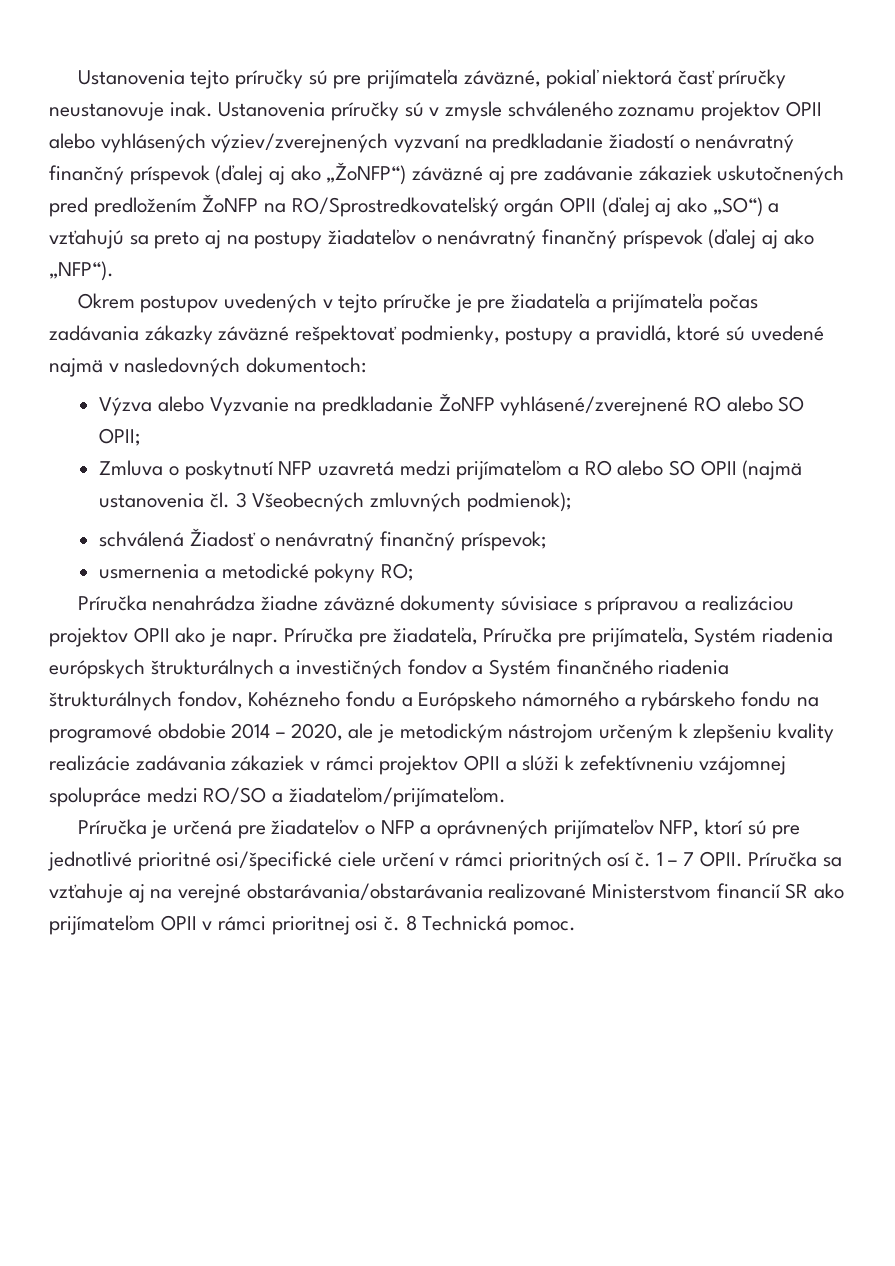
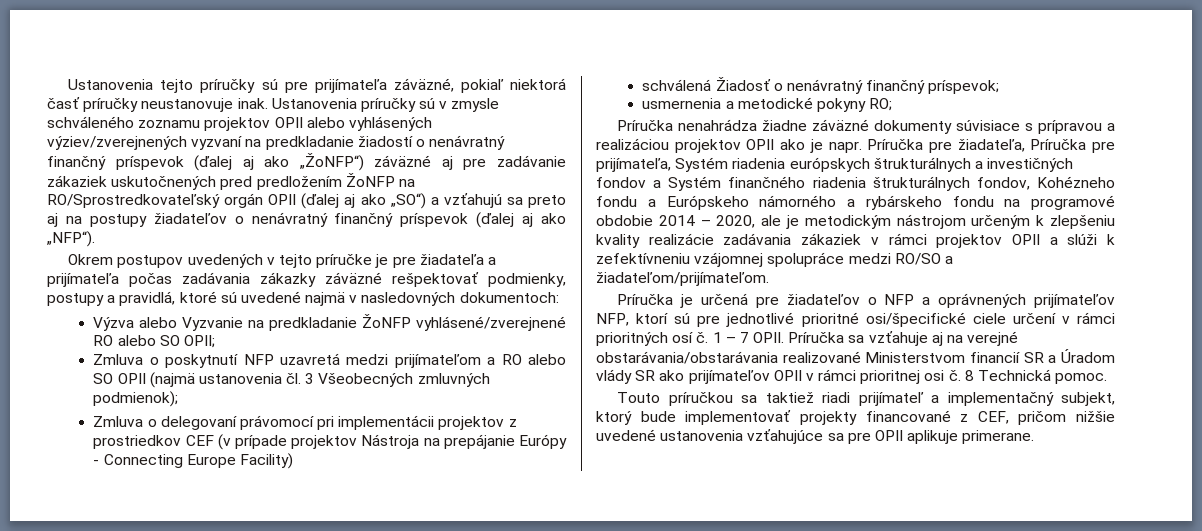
(572, 502) none -> [93,415,517,430] [93,434,567,450] [93,453,293,469] // Zmluva o delegovaní právomocí pri implementácii projektov z prostriedkov CEF (v prípade projektov Nástroja na prepájanie Európy - Connecting Europe Facility)
[814,883,845,899] [49,915,155,935] ako prijímateľom -> [1048,349,1115,363] [596,369,770,384] a Úradom vlády SR ako prijímateľov
(577, 928) none -> [617,392,1115,406] [596,410,1115,425] [596,429,1035,444] // Touto príručkou sa taktiež riadi prijímateľ a implementačný subjekt, ktorý bude implementovať projekty financované z CEF, pričom nižšie uvedené ustanovenia vzťahujúce sa pre OPII aplikuje primerane.

